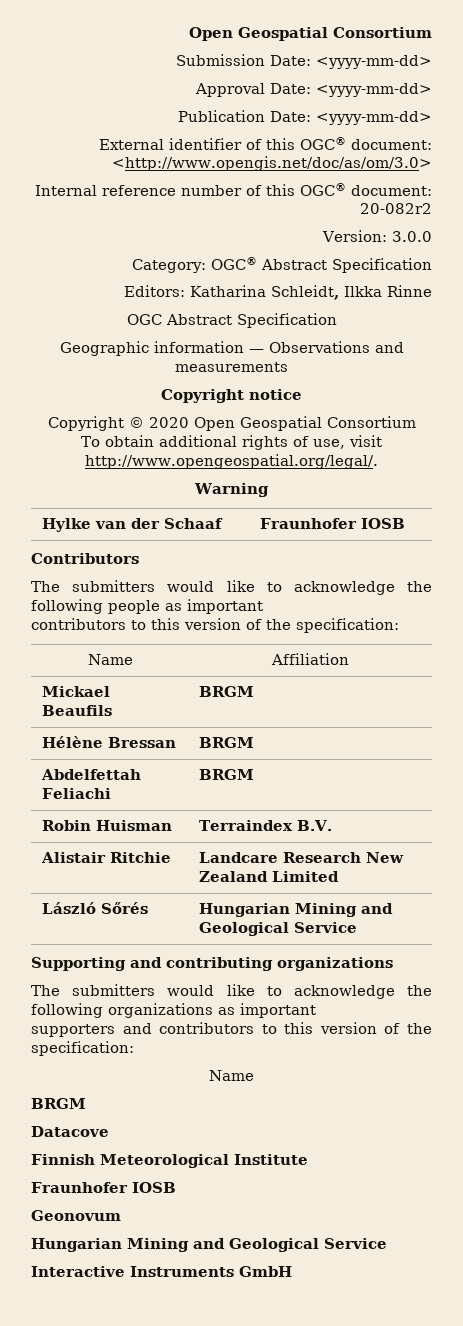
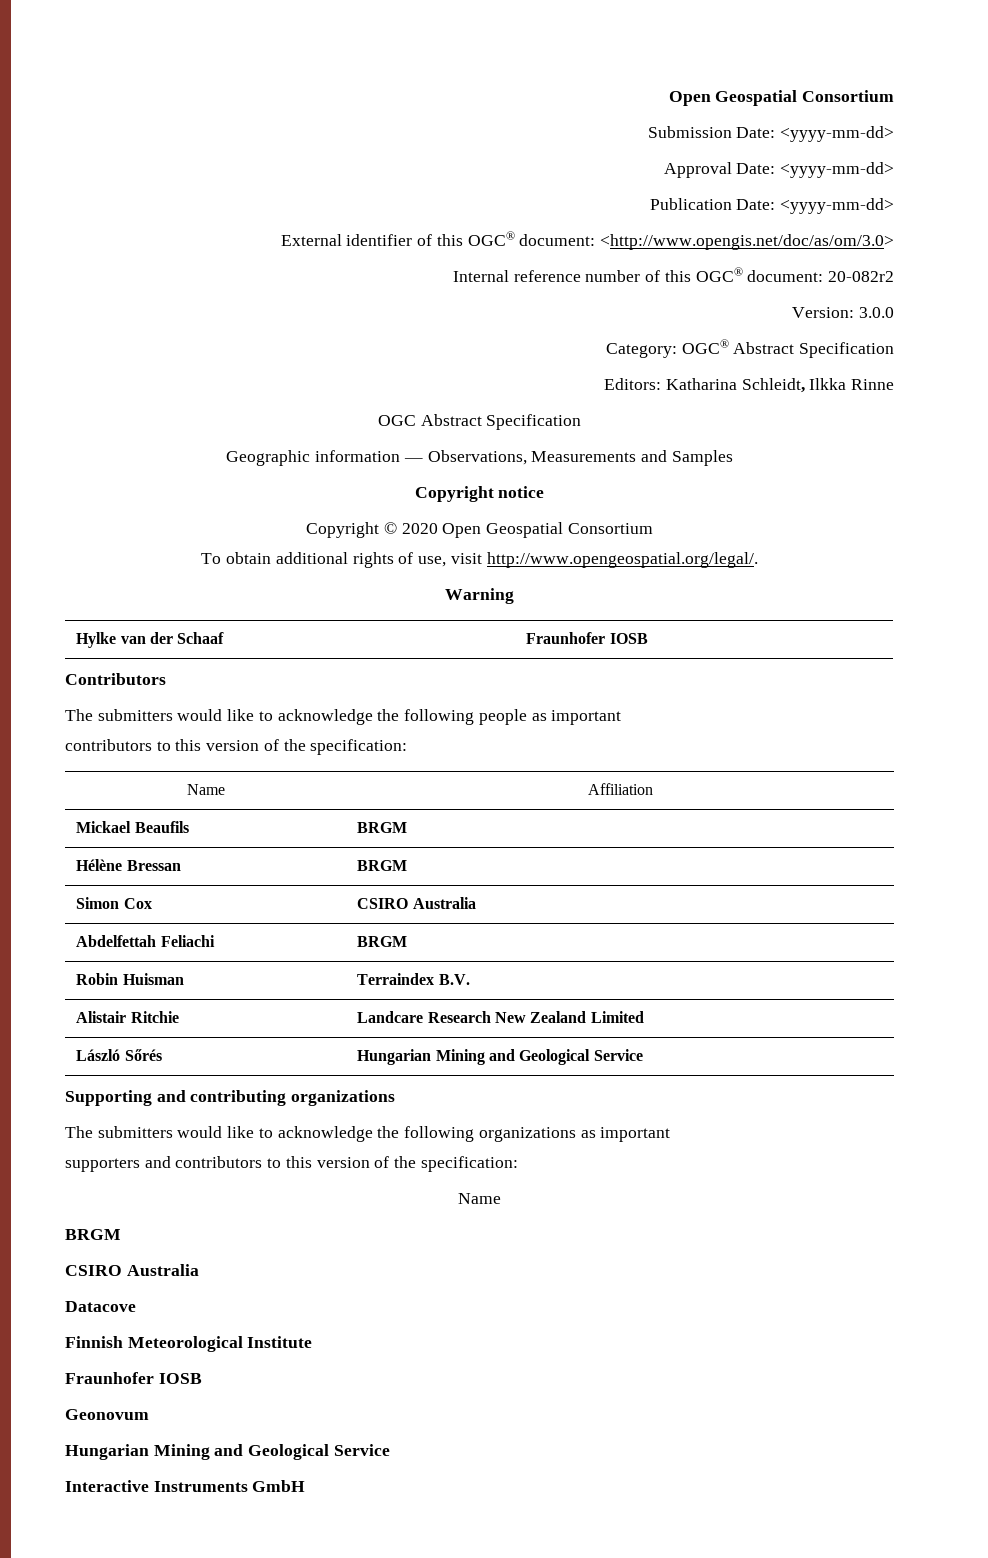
[268,341,404,353] [175,362,288,372] Observations and measurements -> [427,450,733,466] Observations, Measurements and Samples
(254, 742) none -> [76,897,152,909] [357,897,476,909] // Simon Cox | CSIRO Australia
(86, 1103) none -> [65,1264,199,1276] // CSIRO Australia

